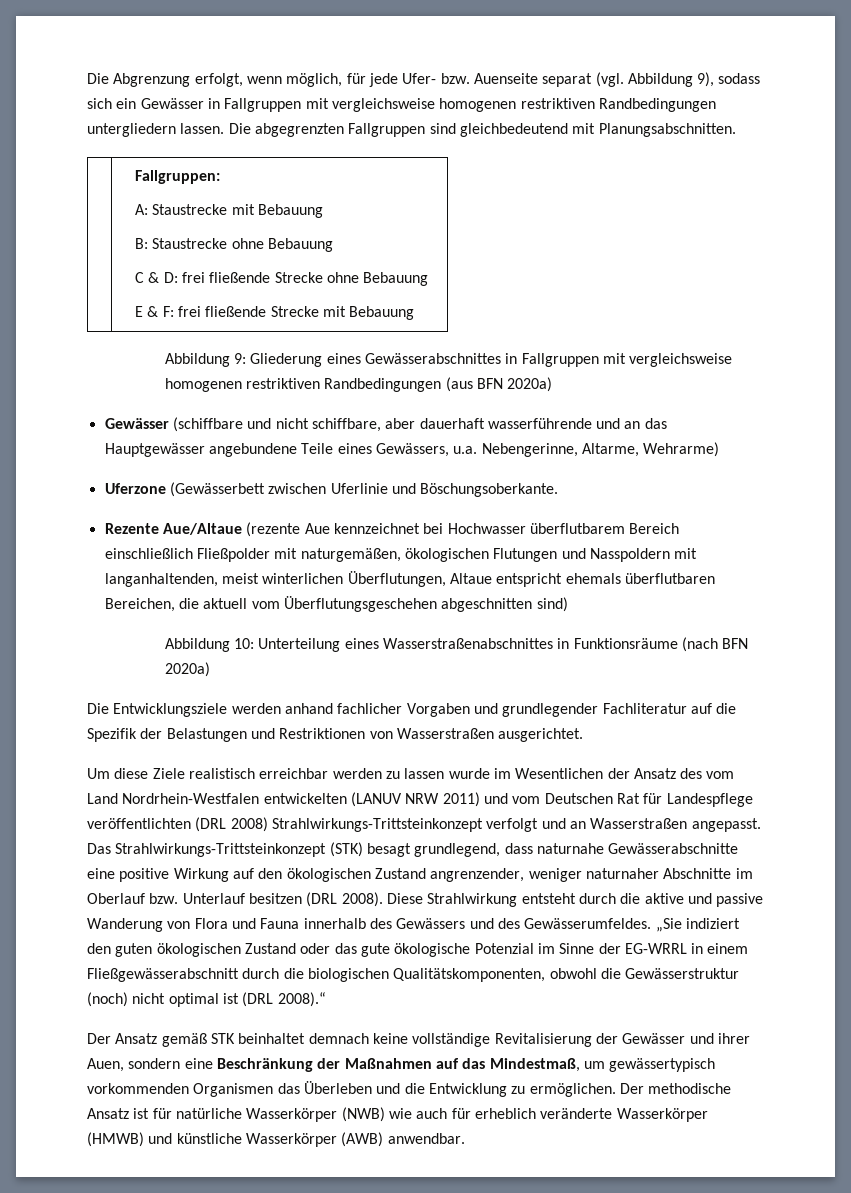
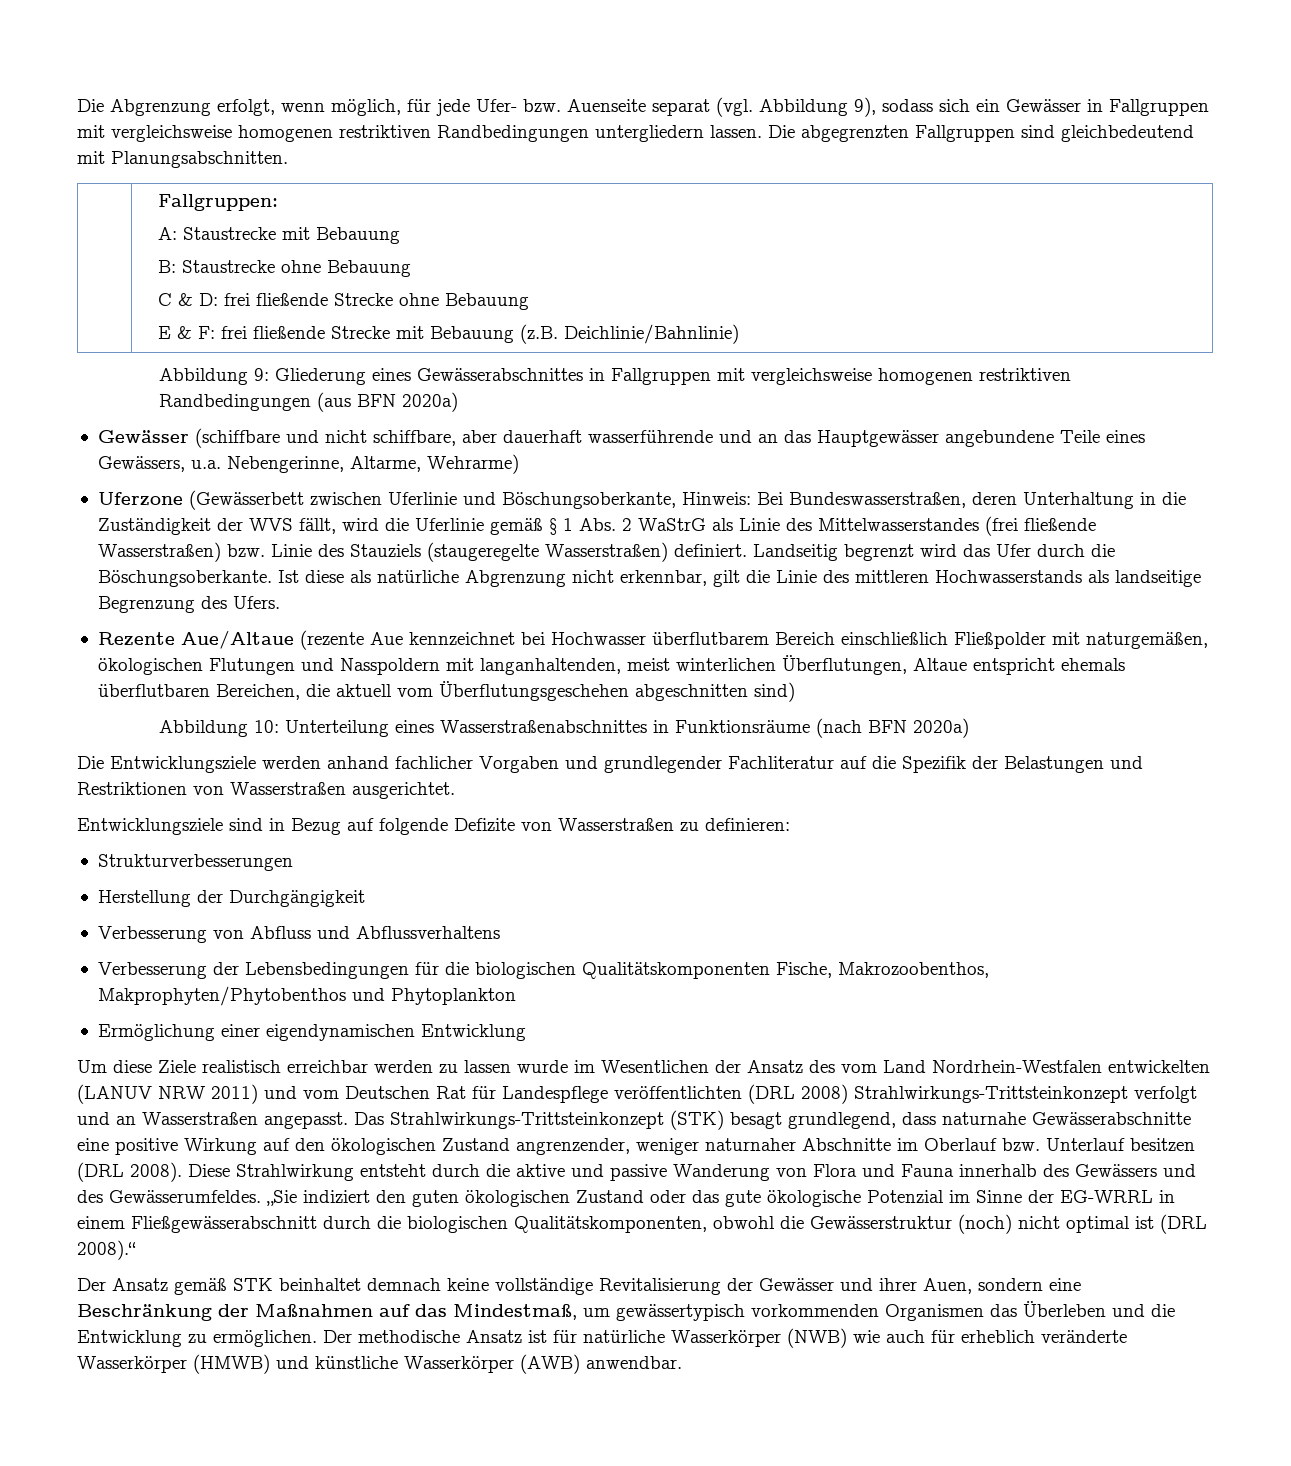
(415, 313) none -> [520,324,740,344] (z.B. Deichlinie/Bahnlinie)
[420,483,559,497] Böschungsoberkante. -> [501,492,1186,509] [97,516,1096,536] [97,542,1115,562] [97,570,1201,587] [97,596,280,613] Böschungsoberkante, Hinweis: Bei Bundeswasserstraßen, deren Unterhaltung in die Zuständigkeit der WVS fällt, wird die Uferlinie gemäß § 1 Abs. 2 WaStrG als Linie des Mittelwasserstandes (frei fließende Wasserstraßen) bzw. Linie des Stauziels (staugeregelte Wasserstraßen) definiert. Landseitig begrenzt wird das Ufer durch die Böschungsoberkante. Ist diese als natürliche Abgrenzung nicht erkennbar, gilt die Linie des mittleren Hochwasserstands als landseitige Begrenzung des Ufers.
(584, 735) none -> [77,818,790,835] [97,854,293,871] [97,890,365,907] [97,926,500,943] [97,962,989,979] [97,986,516,1006] [97,1024,526,1041] // Entwicklungsziele sind in Bezug auf folgende Defizite von Wasserstraßen zu definieren: // Strukturverbesserungen // Herstellung der Durchgängigkeit // Verbesserung von Abfluss und Abflussverhaltens // Verbesserung der Lebensbedingungen für die biologischen Qualitätskomponenten Fische, Makrozoobenthos, Makprophyten/Phytobenthos und Phytoplankton // Ermöglichung einer eigendynamischen Entwicklung

